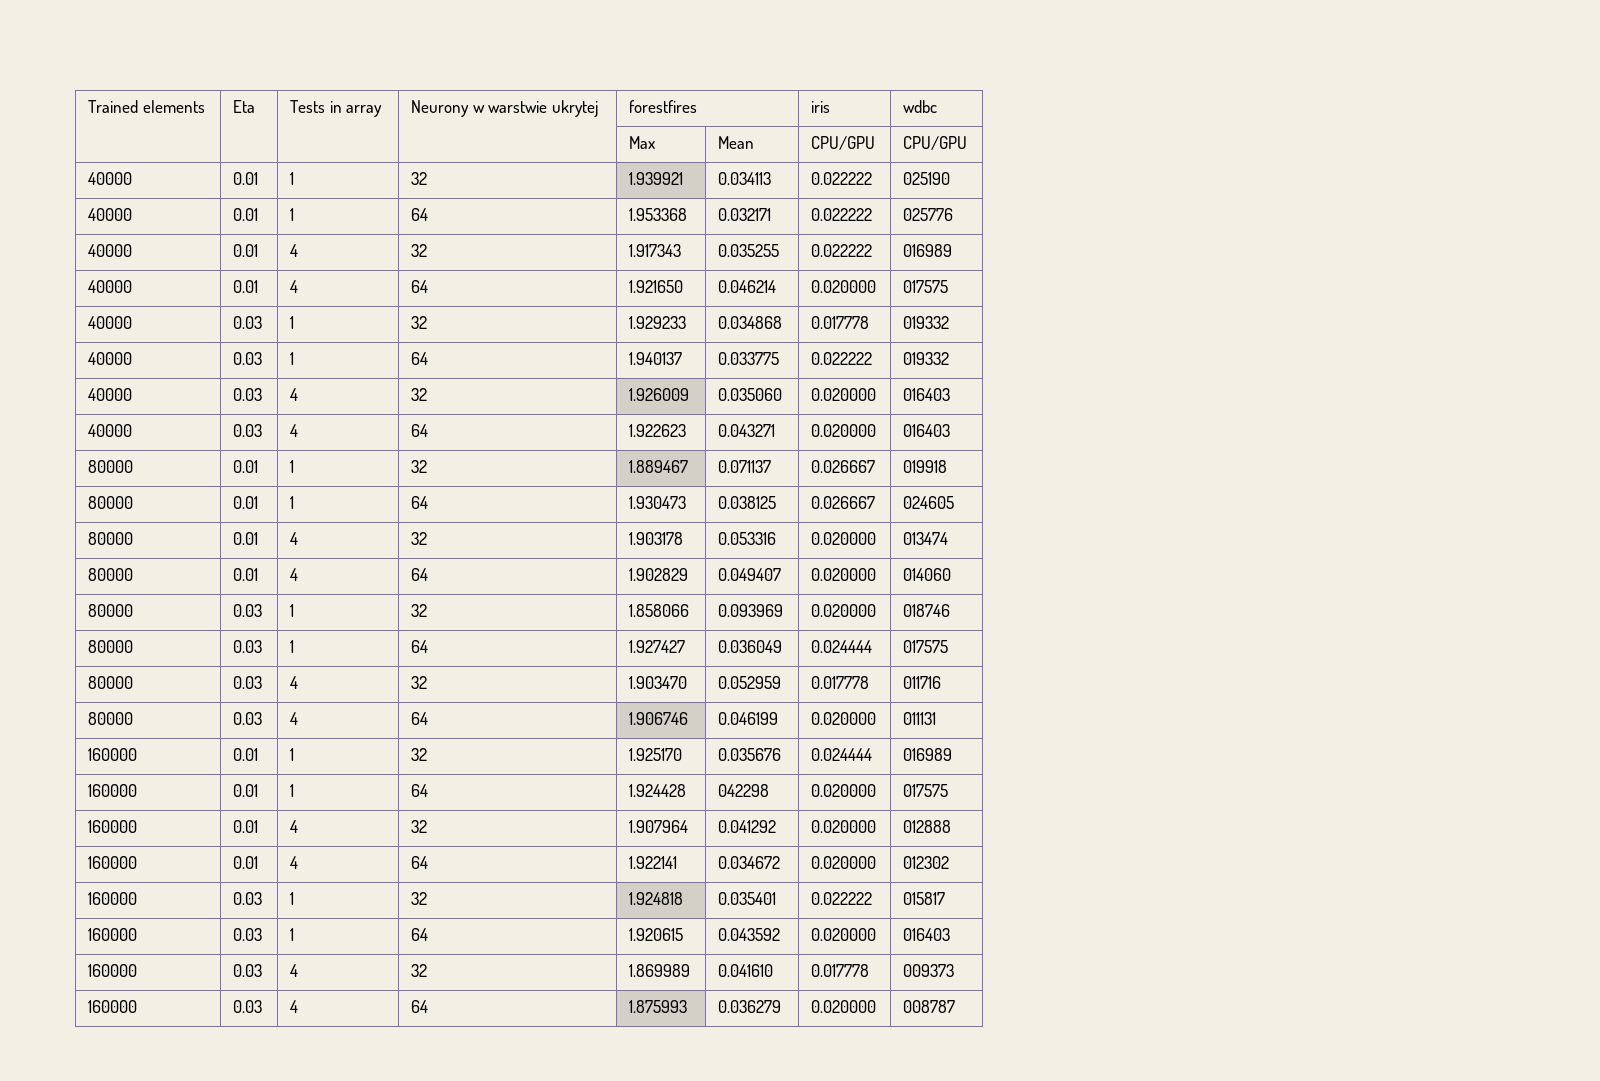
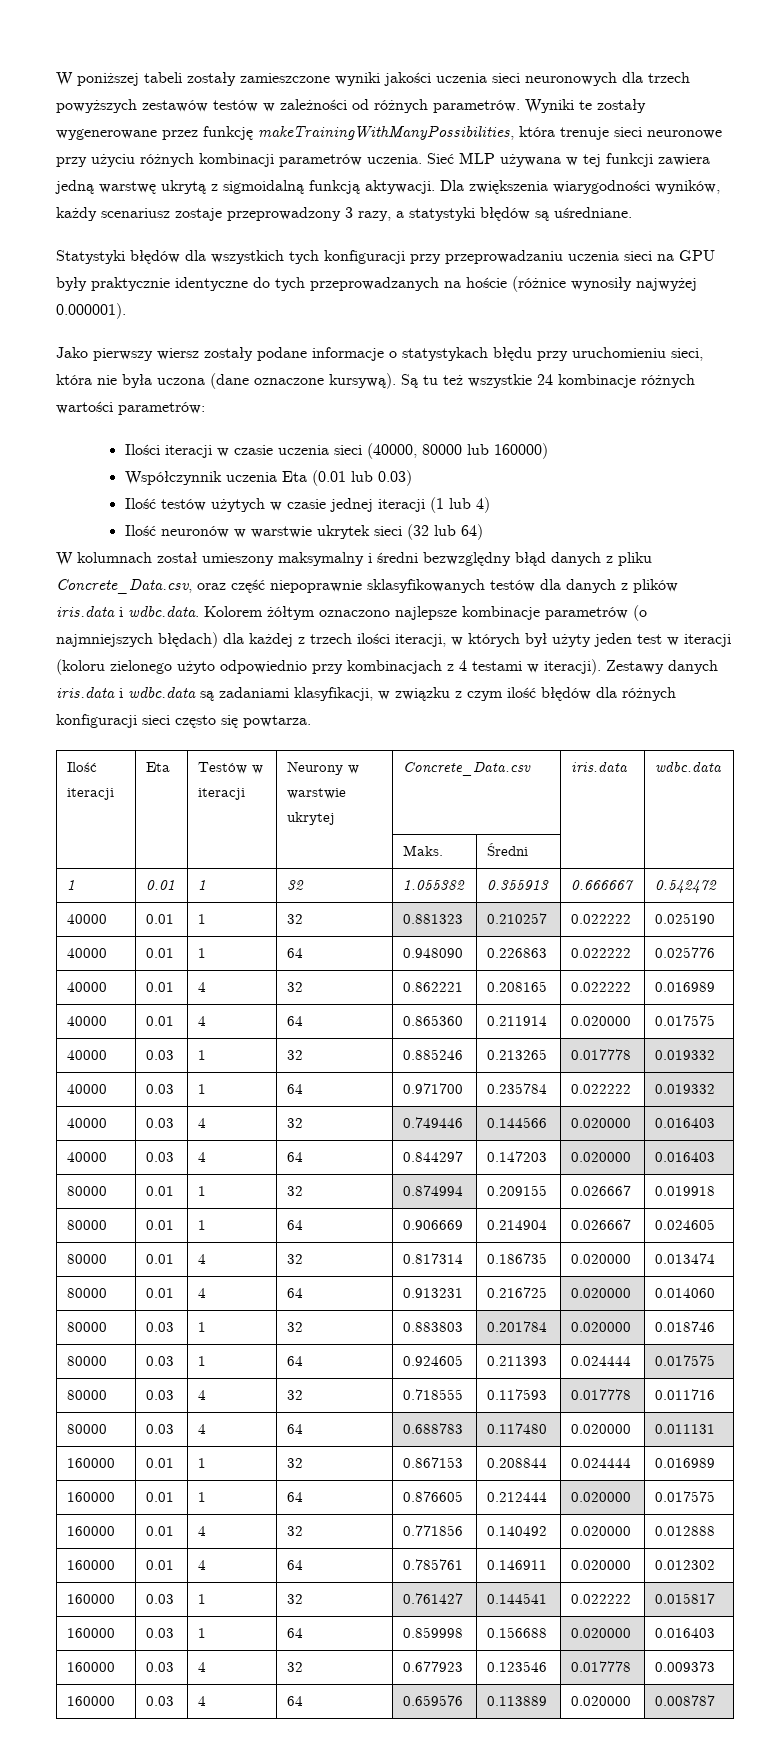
[88,100,205,113] [233,100,256,113] [290,100,383,117] [411,100,599,117] [629,100,698,113] [811,101,831,113] [903,100,938,113] [629,136,656,149] [718,136,755,149] [811,136,876,150] [903,136,968,150] Trained elements | Eta | Tests in array | Neurony w warstwie ukrytej | forestfires | iris | wdbc // | | | | Max | Mean | CPU/GPU | CPU/GPU -> [56,72,690,86] [56,99,646,113] [56,125,722,140] [56,152,710,167] [55,180,720,194] [56,207,632,221] [56,250,715,264] [56,276,697,292] [56,303,126,319] [56,347,703,361] [56,373,695,389] [56,401,205,415] [124,443,548,459] [124,470,412,486] [124,497,490,513] [124,524,483,540] [56,552,652,566] [56,579,678,594] [56,605,647,621] [56,632,731,648] [56,659,718,675] [56,687,676,701] [56,714,311,728] [67,762,98,772] [67,788,115,800] [146,762,171,772] [198,762,264,774] [198,788,246,800] [287,761,360,775] [287,788,347,799] [287,812,336,825] [403,762,532,776] [571,761,629,772] [655,761,723,772] [403,845,444,856] [487,843,529,856] [67,880,76,890] [146,880,176,890] [198,880,207,890] [287,880,305,890] [403,880,466,890] [487,880,550,890] [571,880,635,890] [655,880,718,893] W poniższej tabeli zostały zamieszczone wyniki jakości uczenia sieci neuronowych dla trzech powyższych zestawów testów w zależności od różnych parametrów. Wyniki te zostały wygenerowane przez funkcję makeTrainingWithManyPossibilities, która trenuje sieci neuronowe przy użyciu różnych kombinacji parametrów uczenia. Sieć MLP używana w tej funkcji zawiera jedną warstwę ukrytą z sigmoidalną funkcją aktywacji. Dla zwiększenia wiarygodności wyników, każdy scenariusz zostaje przeprowadzony 3 razy, a statystyki błędów są uśredniane. // Statystyki błędów dla wszystkich tych konfiguracji przy przeprowadzaniu uczenia sieci na GPU były praktycznie identyczne do tych przeprowadzanych na hoście (różnice wynosiły najwyżej 0.000001). // Jako pierwszy wiersz zostały podane informacje o statystykach błędu przy uruchomieniu sieci, która nie była uczona (dane oznaczone kursywą). Są tu też wszystkie 24 kombinacje różnych wartości parametrów: // Ilości iteracji w czasie uczenia sieci (40000, 80000 lub 160000) // Współczynnik uczenia Eta (0.01 lub 0.03) // Ilość testów użytych w czasie jednej iteracji (1 lub 4) // Ilość neuronów w warstwie ukrytek sieci (32 lub 64) // W kolumnach został umieszony maksymalny i średni bezwzględny błąd danych z pliku Concrete_Data.csv, oraz część niepoprawnie sklasyfikowanych testów dla danych z plików iris.data i wdbc.data. Kolorem żółtym oznaczono najlepsze kombinacje parametrów (o najmniejszych błędach) dla każdej z trzech ilości iteracji, w których był użyty jeden test w iteracji (koloru zielonego użyto odpowiednio przy kombinacjach z 4 testami w iteracji). Zestawy danych iris.data i wdbc.data są zadaniami klasyfikacji, w związku z czym ilość błędów dla różnych konfiguracji sieci często się powtarza. // Ilość iteracji | Eta | Testów w iteracji | Neurony w warstwie ukrytej | Concrete_Data.csv | iris.data | wdbc.data // | | | | Maks. | Średni | | // 1 | 0.01 | 1 | 32 | 1.055382 | 0.355913 | 0.666667 | 0.542472
[629,172,684,185] [718,172,772,185] [811,172,873,185] [903,172,951,185] 1.939921 | 0.034113 | 0.022222 | 025190 -> [403,914,464,924] [487,913,548,924] [571,914,632,924] [655,913,716,924] 0.881323 | 0.210257 | 0.022222 | 0.025190
[629,208,688,221] [718,208,772,221] [811,208,873,221] [903,208,954,221] 1.953368 | 0.032171 | 0.022222 | 025776 -> [403,948,464,958] [487,948,548,958] [571,948,632,958] [655,947,716,958] 0.948090 | 0.226863 | 0.022222 | 0.025776
[629,244,682,257] [718,244,780,257] [811,244,873,257] [903,244,953,257] 1.917343 | 0.035255 | 0.022222 | 016989 -> [403,982,464,992] [487,981,548,992] [571,982,632,992] [655,982,716,992] 0.862221 | 0.208165 | 0.022222 | 0.016989
[629,280,684,293] [718,280,777,293] [811,280,877,293] [903,280,949,293] 1.921650 | 0.046214 | 0.020000 | 017575 -> [403,1015,464,1026] [487,1016,548,1026] [571,1016,632,1026] [655,1015,716,1026] 0.865360 | 0.211914 | 0.020000 | 0.017575
[629,316,687,329] [718,316,783,329] [811,316,870,329] [903,316,950,329] 1.929233 | 0.034868 | 0.017778 | 019332 -> [403,1049,464,1060] [487,1049,548,1060] [571,1049,632,1060] [655,1050,716,1060] 0.885246 | 0.213265 | 0.017778 | 0.019332
[629,352,683,365] [718,352,780,365] [811,352,873,365] [903,352,950,365] 1.940137 | 0.033775 | 0.022222 | 019332 -> [403,1083,464,1094] [487,1083,548,1094] [571,1084,632,1094] [655,1084,716,1094] 0.971700 | 0.235784 | 0.022222 | 0.019332
[629,388,690,401] [718,388,783,401] [811,388,877,401] [903,388,951,401] 1.926009 | 0.035060 | 0.020000 | 016403 -> [403,1117,464,1128] [487,1117,548,1128] [571,1118,632,1128] [655,1118,716,1128] 0.749446 | 0.144566 | 0.020000 | 0.016403
[629,424,687,437] [718,424,776,437] [811,424,877,437] [903,424,951,437] 1.922623 | 0.043271 | 0.020000 | 016403 -> [403,1151,464,1162] [487,1151,548,1162] [571,1152,632,1162] [655,1152,716,1162] 0.844297 | 0.147203 | 0.020000 | 0.016403
[629,460,689,473] [718,460,772,473] [811,460,876,473] [903,460,948,473] 1.889467 | 0.071137 | 0.026667 | 019918 -> [403,1185,464,1196] [487,1185,548,1196] [571,1185,632,1196] [655,1186,716,1196] 0.874994 | 0.209155 | 0.026667 | 0.019918
[629,496,687,509] [718,496,777,509] [811,496,876,509] [903,496,955,509] 1.930473 | 0.038125 | 0.026667 | 024605 -> [403,1220,464,1230] [487,1220,548,1230] [571,1219,632,1230] [655,1219,716,1230] 0.906669 | 0.214904 | 0.026667 | 0.024605
[629,532,684,545] [718,532,777,545] [811,532,877,545] [903,532,949,545] 1.903178 | 0.053316 | 0.020000 | 013474 -> [403,1253,464,1264] [487,1253,548,1264] [571,1254,632,1264] [655,1253,716,1264] 0.817314 | 0.186735 | 0.020000 | 0.013474
[629,568,689,581] [718,568,782,581] [811,568,877,581] [903,568,952,581] 1.902829 | 0.049407 | 0.020000 | 014060 -> [403,1288,464,1298] [487,1287,548,1298] [571,1288,632,1298] [655,1288,716,1298] 0.913231 | 0.216725 | 0.020000 | 0.014060
[629,604,690,617] [718,604,784,617] [811,604,877,617] [903,604,951,617] 1.858066 | 0.093969 | 0.020000 | 018746 -> [403,1322,464,1332] [487,1321,548,1332] [571,1322,632,1332] [655,1321,716,1332] 0.883803 | 0.201784 | 0.020000 | 0.018746
[629,640,686,653] [718,640,783,653] [811,640,873,653] [903,640,949,653] 1.927427 | 0.036049 | 0.024444 | 017575 -> [403,1355,464,1366] [487,1356,548,1366] [571,1356,632,1366] [655,1355,716,1366] 0.924605 | 0.211393 | 0.024444 | 0.017575
[629,676,688,689] [718,676,782,689] [811,676,870,689] [903,676,942,689] 1.903470 | 0.052959 | 0.017778 | 011716 -> [403,1389,464,1400] [487,1389,548,1400] [571,1389,632,1400] [655,1389,716,1400] 0.718555 | 0.117593 | 0.017778 | 0.011716
[629,712,689,725] [718,712,779,725] [811,712,877,725] [903,712,937,725] 1.906746 | 0.046199 | 0.020000 | 011131 -> [403,1423,464,1434] [487,1423,548,1434] [571,1424,632,1434] [655,1424,716,1434] 0.688783 | 0.117480 | 0.020000 | 0.011131
[629,748,683,761] [718,748,782,761] [811,748,873,761] [903,748,953,761] 1.925170 | 0.035676 | 0.024444 | 016989 -> [403,1457,464,1468] [487,1458,548,1468] [571,1458,632,1468] [655,1458,716,1468] 0.867153 | 0.208844 | 0.024444 | 0.016989
[629,784,687,797] [718,784,770,797] [811,784,877,797] [903,784,949,797] 1.924428 | 042298 | 0.020000 | 017575 -> [403,1491,464,1502] [487,1492,548,1502] [571,1492,632,1502] [655,1491,716,1502] 0.876605 | 0.212444 | 0.020000 | 0.017575
[629,820,689,833] [718,820,777,833] [811,820,877,833] [903,820,952,833] 1.907964 | 0.041292 | 0.020000 | 012888 -> [403,1525,464,1536] [487,1526,548,1536] [571,1526,632,1536] [655,1526,716,1536] 0.771856 | 0.140492 | 0.020000 | 0.012888
[629,856,678,869] [718,856,781,869] [811,856,877,869] [903,856,950,869] 1.922141 | 0.034672 | 0.020000 | 012302 -> [403,1559,464,1570] [487,1560,548,1570] [571,1560,632,1570] [655,1560,716,1570] 0.785761 | 0.146911 | 0.020000 | 0.012302
[629,892,684,905] [718,892,777,905] [811,892,873,905] [903,892,946,905] 1.924818 | 0.035401 | 0.022222 | 015817 -> [403,1593,464,1604] [487,1593,548,1604] [571,1594,632,1604] [655,1593,716,1604] 0.761427 | 0.144541 | 0.022222 | 0.015817
[629,928,684,941] [718,928,781,941] [811,928,877,941] [903,928,951,941] 1.920615 | 0.043592 | 0.020000 | 016403 -> [403,1627,464,1638] [487,1627,548,1638] [571,1628,632,1638] [655,1628,716,1638] 0.859998 | 0.156688 | 0.020000 | 0.016403
[629,964,691,977] [718,964,774,977] [811,964,870,977] [903,964,955,977] 1.869989 | 0.041610 | 0.017778 | 009373 -> [403,1661,464,1672] [487,1661,548,1672] [571,1661,632,1672] [655,1661,716,1672] 0.677923 | 0.123546 | 0.017778 | 0.009373
[629,1000,688,1013] [718,1000,782,1013] [811,1000,877,1013] [903,1000,956,1013] 1.875993 | 0.036279 | 0.020000 | 008787 -> [403,1695,464,1706] [487,1696,548,1706] [571,1696,632,1706] [655,1695,716,1706] 0.659576 | 0.113889 | 0.020000 | 0.008787

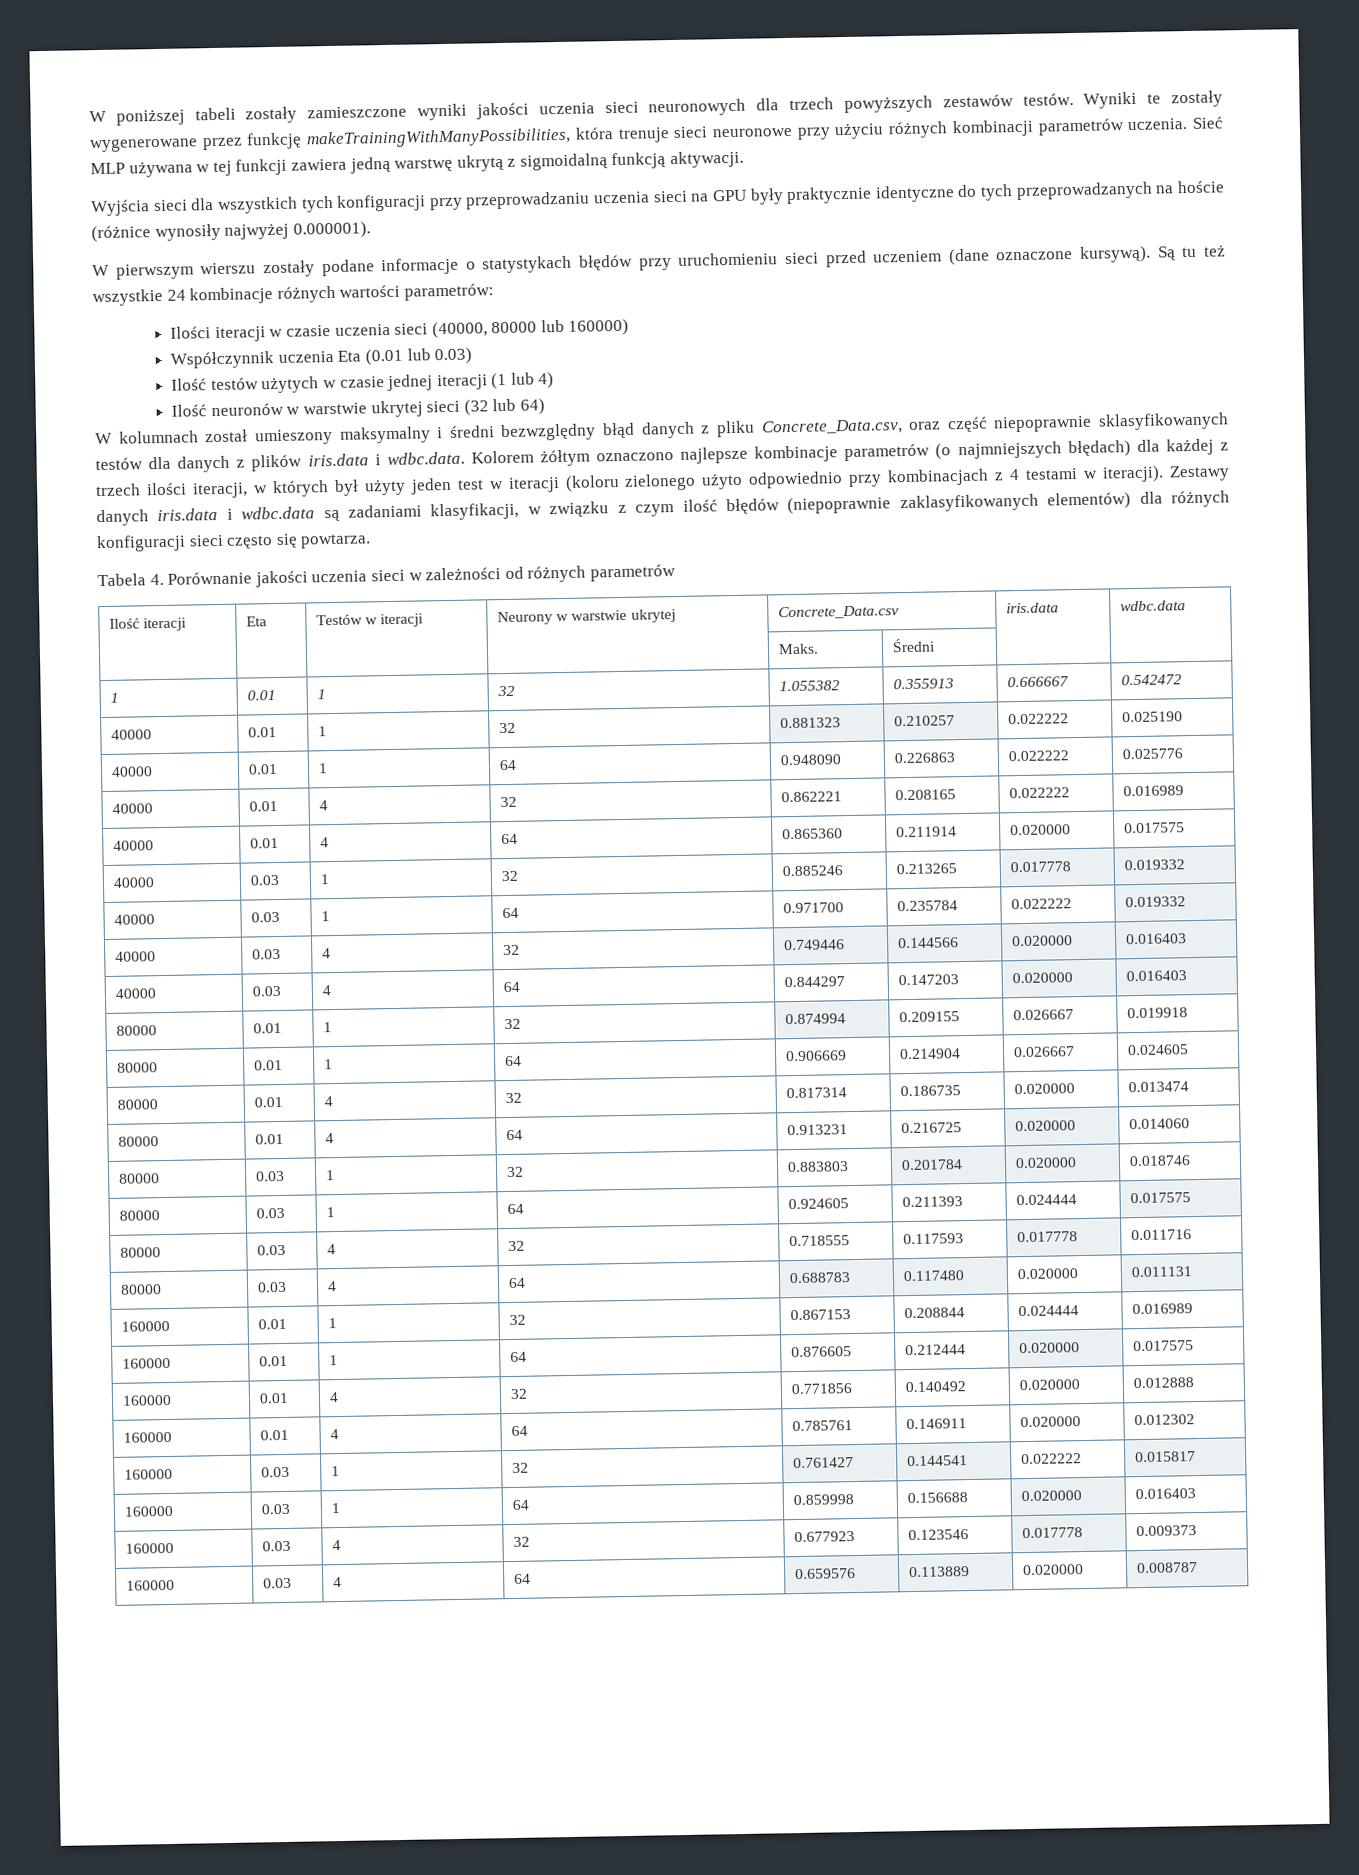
[213,99,520,113] testów w zależności od różnych parametrów. -> [1022,92,1074,106] testów.
[440,180,720,194] [56,207,632,221] [56,250,180,264] Dla zwiększenia wiarygodności wyników, każdy scenariusz zostaje przeprowadzony 3 razy, a statystyki błędów są uśredniane. // Statystyki błędów -> [91,199,188,217] // Wyjścia sieci
[56,347,199,361] Jako pierwszy wiersz -> [92,262,257,280] W pierwszym wierszu
[493,347,532,361] błędu -> [579,254,634,271] błędów
[671,348,703,361] [56,374,205,388] sieci, która nie była uczona -> [784,250,943,268] sieci przed uczeniem
[316,525,370,539] ukrytek -> [370,400,423,418] ukrytej
(591, 694) none -> [787,492,1132,515] (niepoprawnie zaklasyfikowanych elementów)
(311, 721) none -> [97,564,676,588] // Tabela 4. Porównanie jakości uczenia sieci w zależności od różnych parametrów

